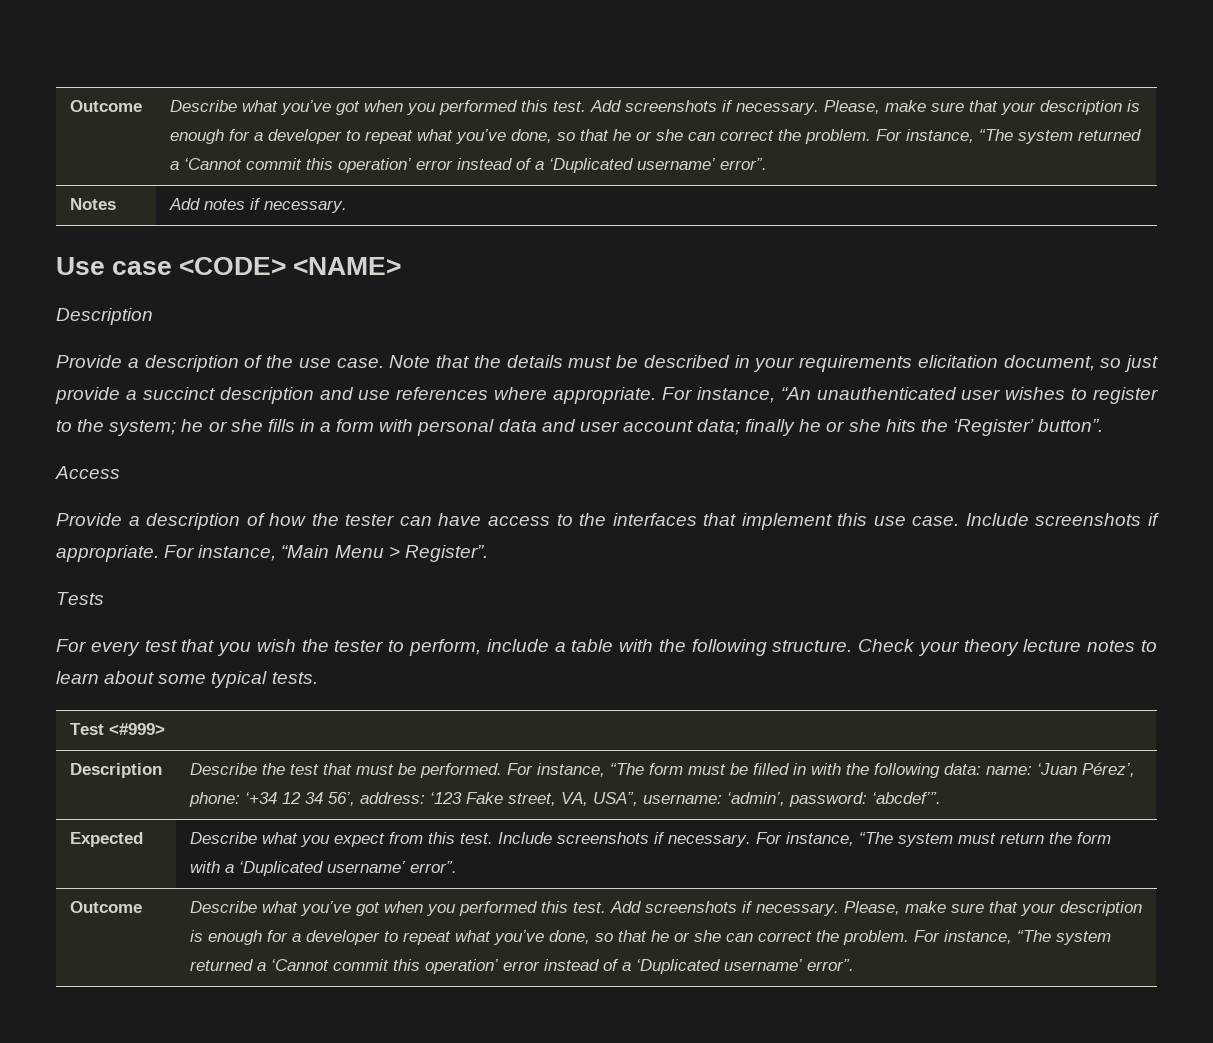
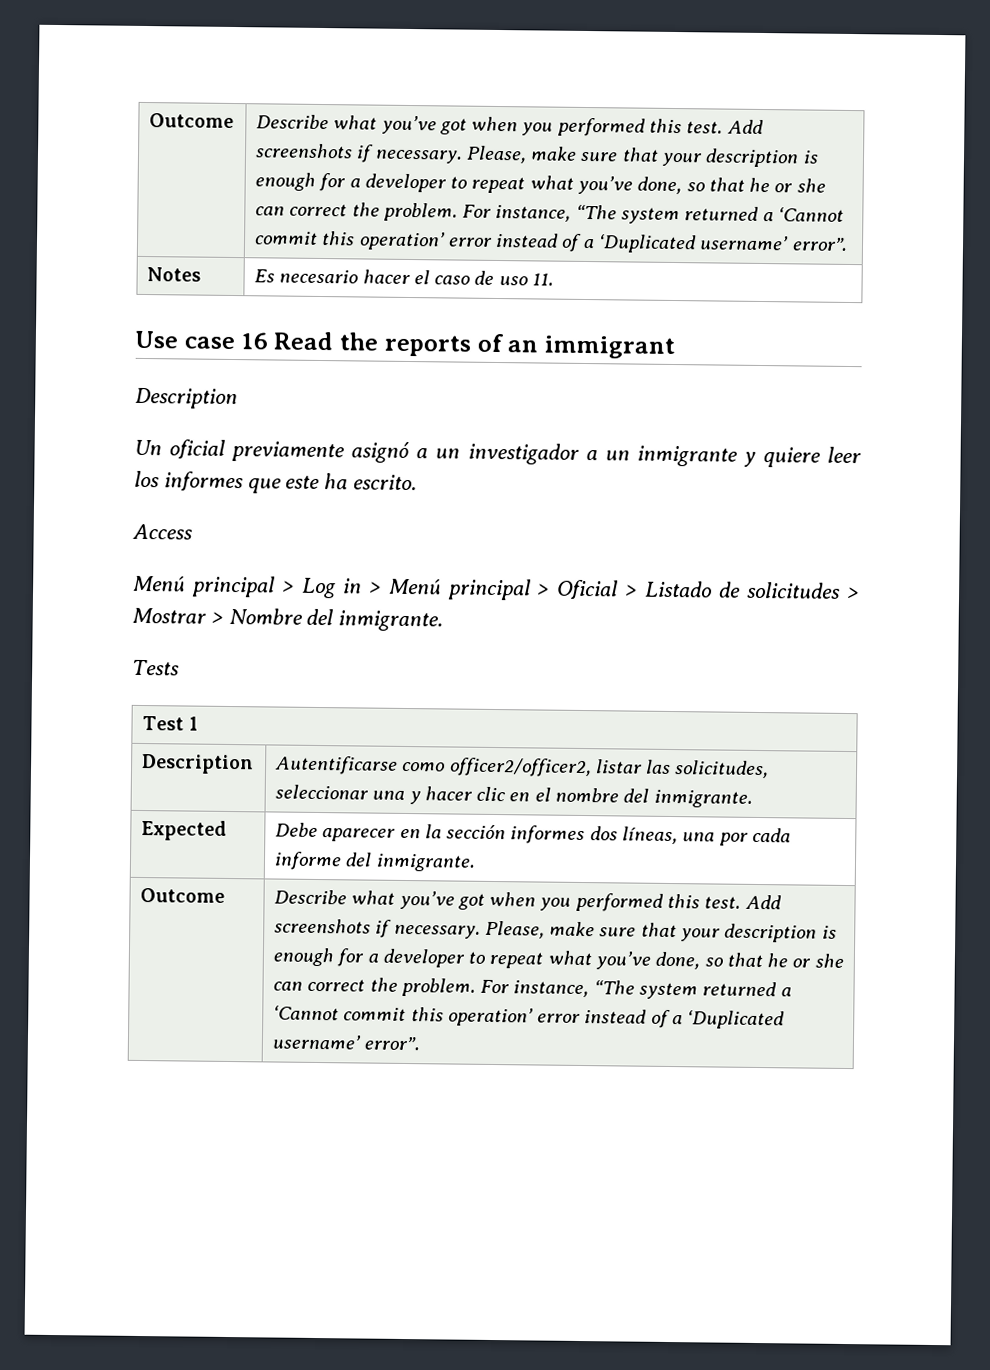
[168,198,347,213] [56,257,402,275] [56,308,153,325] [56,355,1158,372] [55,387,1158,404] [56,419,1104,436] [55,466,120,479] [56,513,1159,530] [56,545,488,562] [56,592,104,605] [56,639,1157,656] [56,671,318,688] Add notes if necessary. // Use case <CODE> <NAME> // Description // Provide a description of the use case. Note that the details must be described in your requirements elicitation document, so just provide a succinct description and use references where appropriate. For instance, “An unauthenticated user wishes to register to the system; he or she fills in a form with personal data and user account data; finally he or she hits the ‘Register’ button”. // Access // Provide a description of how the tester can have access to the interfaces that implement this use case. Include screenshots if appropriate. For instance, “Main Menu > Register”. // Tests // For every test that you wish the tester to perform, include a table with the following structure. Check your theory lecture notes to learn about some typical tests. -> [254,269,554,286] [135,330,675,360] [135,387,238,410] [134,439,861,468] [134,470,418,494] [132,523,193,540] [133,575,861,601] [132,607,444,632] [132,659,180,676] Es necesario hacer el caso de uso 11. // Use case 16 Read the reports of an immigrant // Description // Un oficial previamente asignó a un investigador a un inmigrante y quiere leer los informes que este ha escrito. // Access // Menú principal > Log in > Menú principal > Oficial > Listado de solicitudes > Mostrar > Nombre del inmigrante. // Tests
[108,723,165,735] <#999> -> [188,716,199,731] 1
[189,762,1135,778] [188,792,941,807] [69,832,143,847] [189,832,1111,847] [189,861,457,876] Describe the test that must be performed. For instance, “The form must be filled in with the following data: name: ‘Juan Pérez’, phone: ‘+34 12 34 56’, address: ‘123 Fake street, VA, USA”, username: ‘admin’, password: ‘abcdef’”. // Expected | Describe what you expect from this test. Include screenshots if necessary. For instance, “The system must return the form with a ‘Duplicated username’ error”. -> [274,755,770,779] [275,784,753,808] [141,819,228,841] [275,822,791,846] [274,851,476,872] Autentificarse como officer2/officer2, listar las solicitudes, seleccionar una y hacer clic en el nombre del inmigrante. // Expected | Debe aparecer en la sección informes dos líneas, una por cada informe del inmigrante.

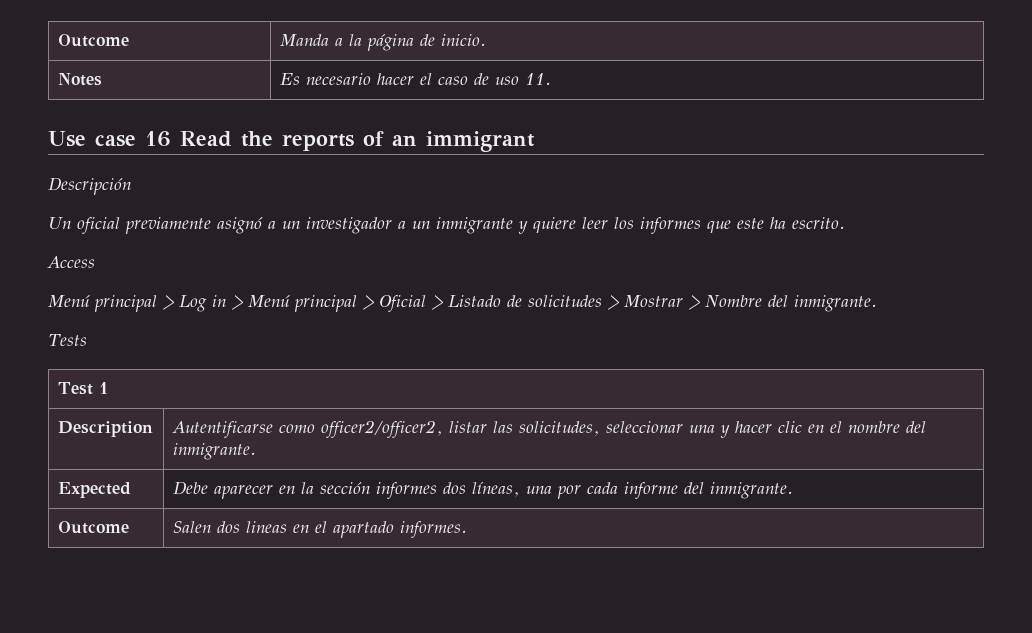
[149,113,235,129] [256,114,764,137] [255,143,819,168] [255,172,826,195] [255,202,844,225] [254,231,849,254] Outcome | Describe what you’ve got when you performed this test. Add screenshots if necessary. Please, make sure that your description is enough for a developer to repeat what you’ve done, so that he or she can correct the problem. For instance, “The system returned a ‘Cannot commit this operation’ error instead of a ‘Duplicated username’ error”. -> [57,34,129,47] [279,34,486,51] Outcome | Manda a la página de inicio.
[135,387,238,410] Description -> [48,177,131,195] Descripción
[274,889,782,912] [274,918,837,943] [273,947,844,970] [273,977,792,1000] [273,1005,786,1030] [272,1034,421,1051] Describe what you’ve got when you performed this test. Add screenshots if necessary. Please, make sure that your description is enough for a developer to repeat what you’ve done, so that he or she can correct the problem. For instance, “The system returned a ‘Cannot commit this operation’ error instead of a ‘Duplicated username’ error”. -> [172,521,467,538] Salen dos lineas en el apartado informes.

